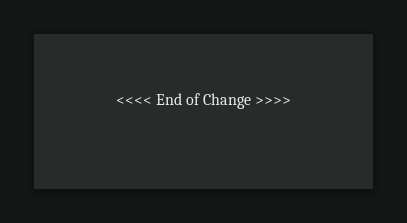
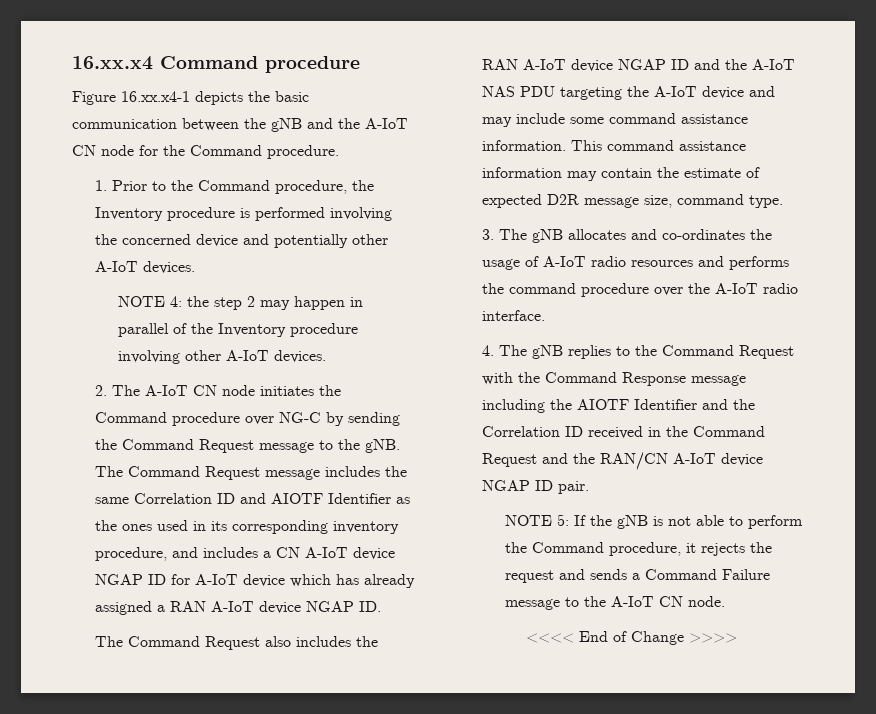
(115, 101) none -> [72,56,360,73] [72,91,309,105] [72,118,408,132] [72,145,339,159] [95,180,375,194] [95,207,393,221] [95,234,389,248] [95,261,196,274] [118,296,364,310] [118,323,359,337] [118,350,327,364] [95,385,342,396] [95,412,401,426] [95,439,401,453] [95,466,408,480] [95,493,411,504] [95,520,400,534] [95,547,396,561] [95,574,416,588] [95,601,382,615] [95,636,379,650] [482,59,796,72] [482,86,776,100] [482,113,749,127] [482,140,747,151] [482,167,761,181] [482,194,784,208] [482,229,773,243] [482,256,790,270] [482,283,799,297] [482,310,546,321] [482,345,795,359] [482,372,747,386] [482,399,756,413] [482,426,766,439] [482,452,764,470] [482,480,590,494] [505,514,804,529] [505,542,773,556] [505,569,771,583] [505,596,726,610] 16.xx.x4 Command procedure // Figure 16.xx.x4-1 depicts the basic communication between the gNB and the A-IoT CN node for the Command procedure. // 1. Prior to the Command procedure, the Inventory procedure is performed involving the concerned device and potentially other A-IoT devices. // NOTE 4: the step 2 may happen in parallel of the Inventory procedure involving other A-IoT devices. // 2. The A-IoT CN node initiates the Command procedure over NG-C by sending the Command Request message to the gNB. The Command Request message includes the same Correlation ID and AIOTF Identifier as the ones used in its corresponding inventory procedure, and includes a CN A-IoT device NGAP ID for A-IoT device which has already assigned a RAN A-IoT device NGAP ID. // The Command Request also includes the RAN A-IoT device NGAP ID and the A-IoT NAS PDU targeting the A-IoT device and may include some command assistance information. This command assistance information may contain the estimate of expected D2R message size, command type. // 3. The gNB allocates and co-ordinates the usage of A-IoT radio resources and performs the command procedure over the A-IoT radio interface. // 4. The gNB replies to the Command Request with the Command Response message including the AIOTF Identifier and the Correlation ID received in the Command Request and the RAN/CN A-IoT device NGAP ID pair. // NOTE 5: If the gNB is not able to perform the Command procedure, it rejects the request and sends a Command Failure message to the A-IoT CN node. //

